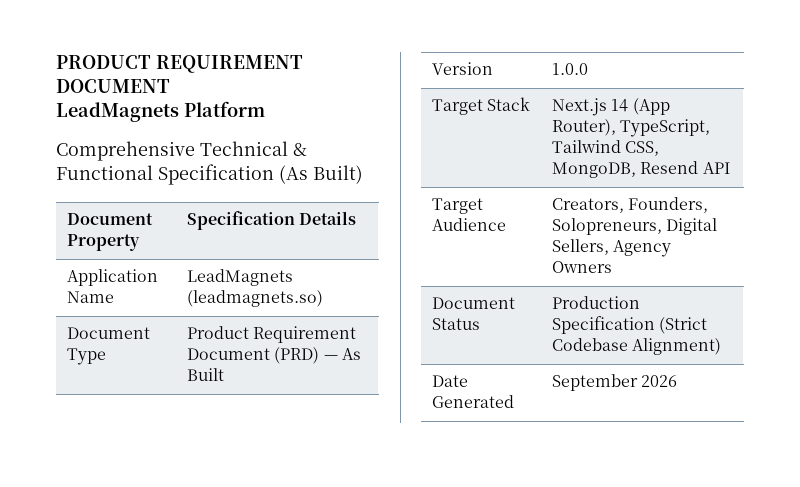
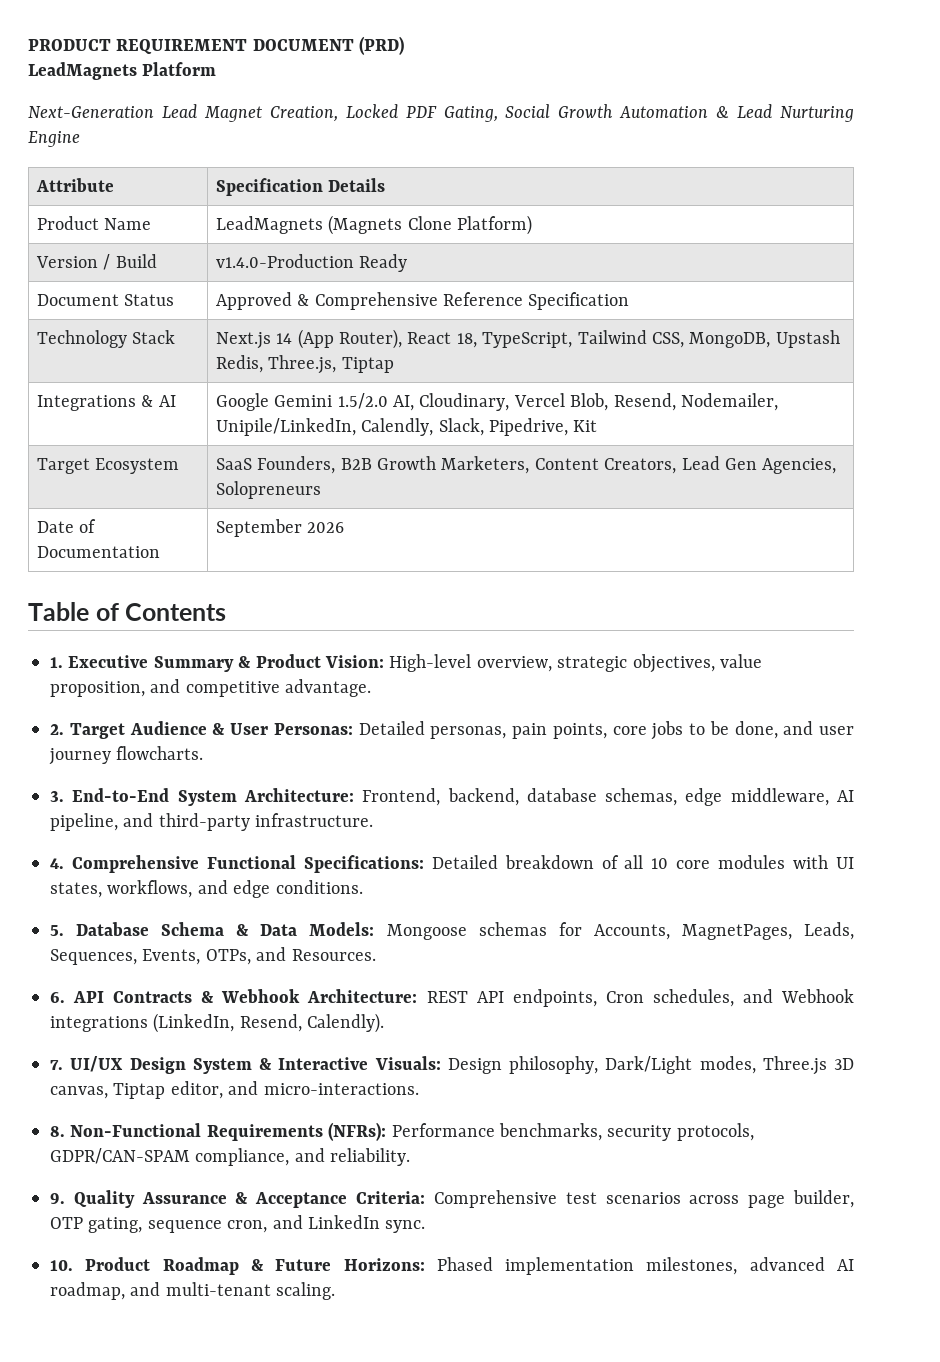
(170, 86) none -> [359,36,405,55] (PRD)
[56,141,307,161] [56,164,363,185] [66,213,153,225] [66,234,140,251] Comprehensive Technical & Functional Specification (As Built) // Document Property -> [28,104,854,122] [28,131,80,147] [35,178,114,192] Next-Generation Lead Magnet Creation, Locked PDF Gating, Social Growth Automation & Lead Nurturing Engine // Attribute
[66,269,158,286] Application -> [36,216,99,230] Product
[186,290,323,307] [66,327,150,339] [66,348,106,365] [186,326,357,343] [186,347,361,364] [186,368,224,381] [431,62,493,75] [551,63,588,75] [431,99,483,115] (leadmagnets.so) // Document Type | Product Requirement Document (PRD) — As Built // Version | 1.0.0 // Target -> [328,215,533,235] [35,254,157,270] [215,254,408,272] [36,294,175,306] [215,292,630,310] [36,330,127,348] (Magnets Clone Platform) // Version / Build | v1.4.0-Production Ready // Document Status | Approved & Comprehensive Reference Specification // Technology
(616, 127) none -> [407,332,477,348] React 18,
[640,161,730,174] [431,198,483,214] [431,218,506,231] [551,197,709,213] [551,218,718,235] [551,239,672,257] [551,261,612,273] [431,297,515,309] [431,318,480,330] [551,296,640,309] [551,316,708,334] [551,338,722,355] Resend API // Target Audience | Creators, Founders, Solopreneurs, Digital Sellers, Agency Owners // Document Status | Production Specification (Strict Codebase Alignment) -> [775,330,840,348] [215,355,394,374] [36,395,176,411] [215,393,779,411] [215,418,598,436] [36,458,180,474] [215,456,837,474] [215,481,321,499] Upstash Redis, Three.js, Tiptap // Integrations & AI | Google Gemini 1.5/2.0 AI, Cloudinary, Vercel Blob, Resend, Nodemailer, Unipile/LinkedIn, Calendly, Slack, Pipedrive, Kit // Target Ecosystem | SaaS Founders, B2B Growth Marketers, Content Creators, Lead Gen Agencies, Solopreneurs
[431,395,514,408] Generated -> [79,519,97,533] [36,546,160,558] of Documentation
(678, 381) none -> [28,602,227,621] [50,654,762,673] [50,679,372,697] [50,721,854,740] [49,746,204,765] [50,788,854,806] [50,813,374,831] [50,855,854,873] [50,880,363,898] [50,922,854,940] [50,947,376,965] [50,989,854,1007] [50,1013,385,1033] [50,1056,854,1075] [50,1081,419,1099] [50,1122,754,1141] [50,1148,411,1166] [50,1190,854,1208] [50,1215,426,1233] [50,1257,854,1275] [50,1282,336,1300] // Table of Contents // 1. Executive Summary & Product Vision: High-level overview, strategic objectives, value proposition, and competitive advantage. // 2. Target Audience & User Personas: Detailed personas, pain points, core jobs to be done, and user journey flowcharts. // 3. End-to-End System Architecture: Frontend, backend, database schemas, edge middleware, AI pipeline, and third-party infrastructure. // 4. Comprehensive Functional Specifications: Detailed breakdown of all 10 core modules with UI states, workflows, and edge conditions. // 5. Database Schema & Data Models: Mongoose schemas for Accounts, MagnetPages, Leads, Sequences, Events, OTPs, and Resources. // 6. API Contracts & Webhook Architecture: REST API endpoints, Cron schedules, and Webhook integrations (LinkedIn, Resend, Calendly). // 7. UI/UX Design System & Interactive Visuals: Design philosophy, Dark/Light modes, Three.js 3D canvas, Tiptap editor, and micro-interactions. // 8. Non-Functional Requirements (NFRs): Performance benchmarks, security protocols, GDPR/CAN-SPAM compliance, and reliability. // 9. Quality Assurance & Acceptance Criteria: Comprehensive test scenarios across page builder, OTP gating, sequence cron, and LinkedIn sync. // 10. Product Roadmap & Future Horizons: Phased implementation milestones, advanced AI roadmap, and multi-tenant scaling.

